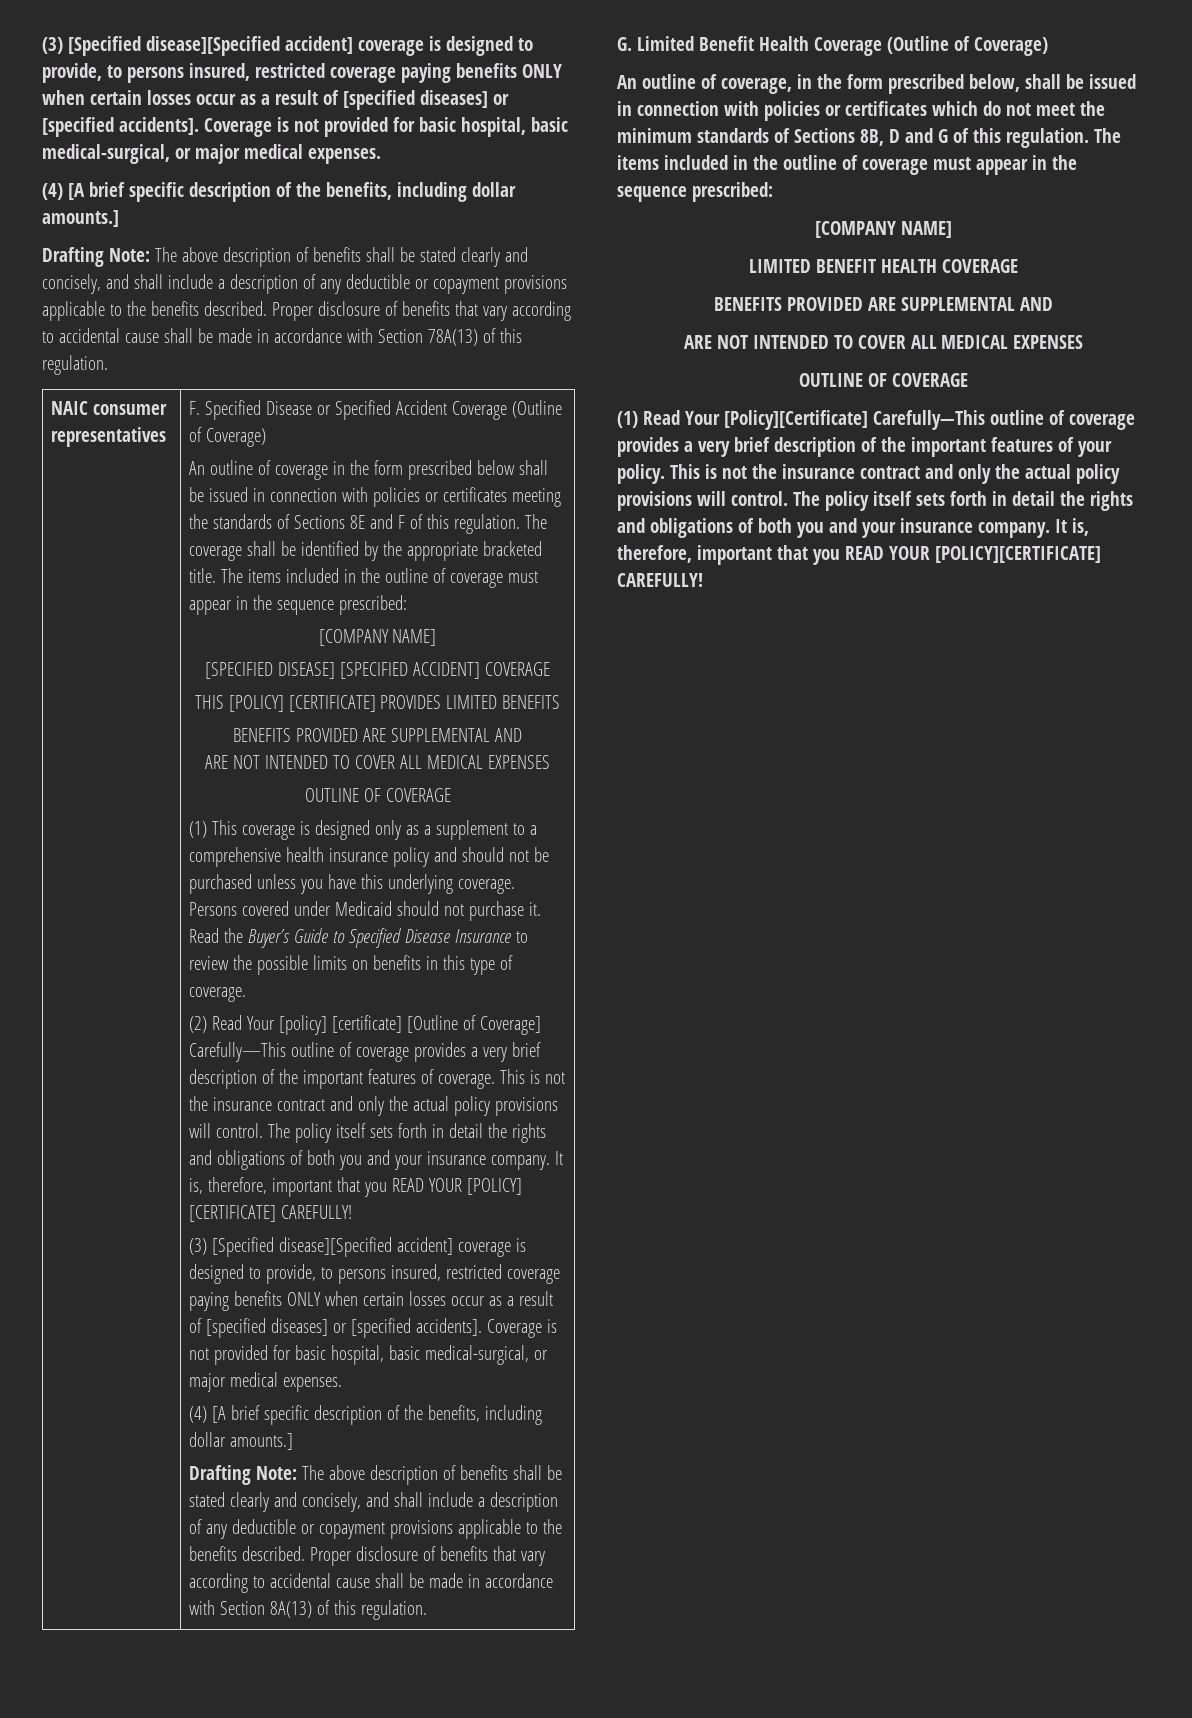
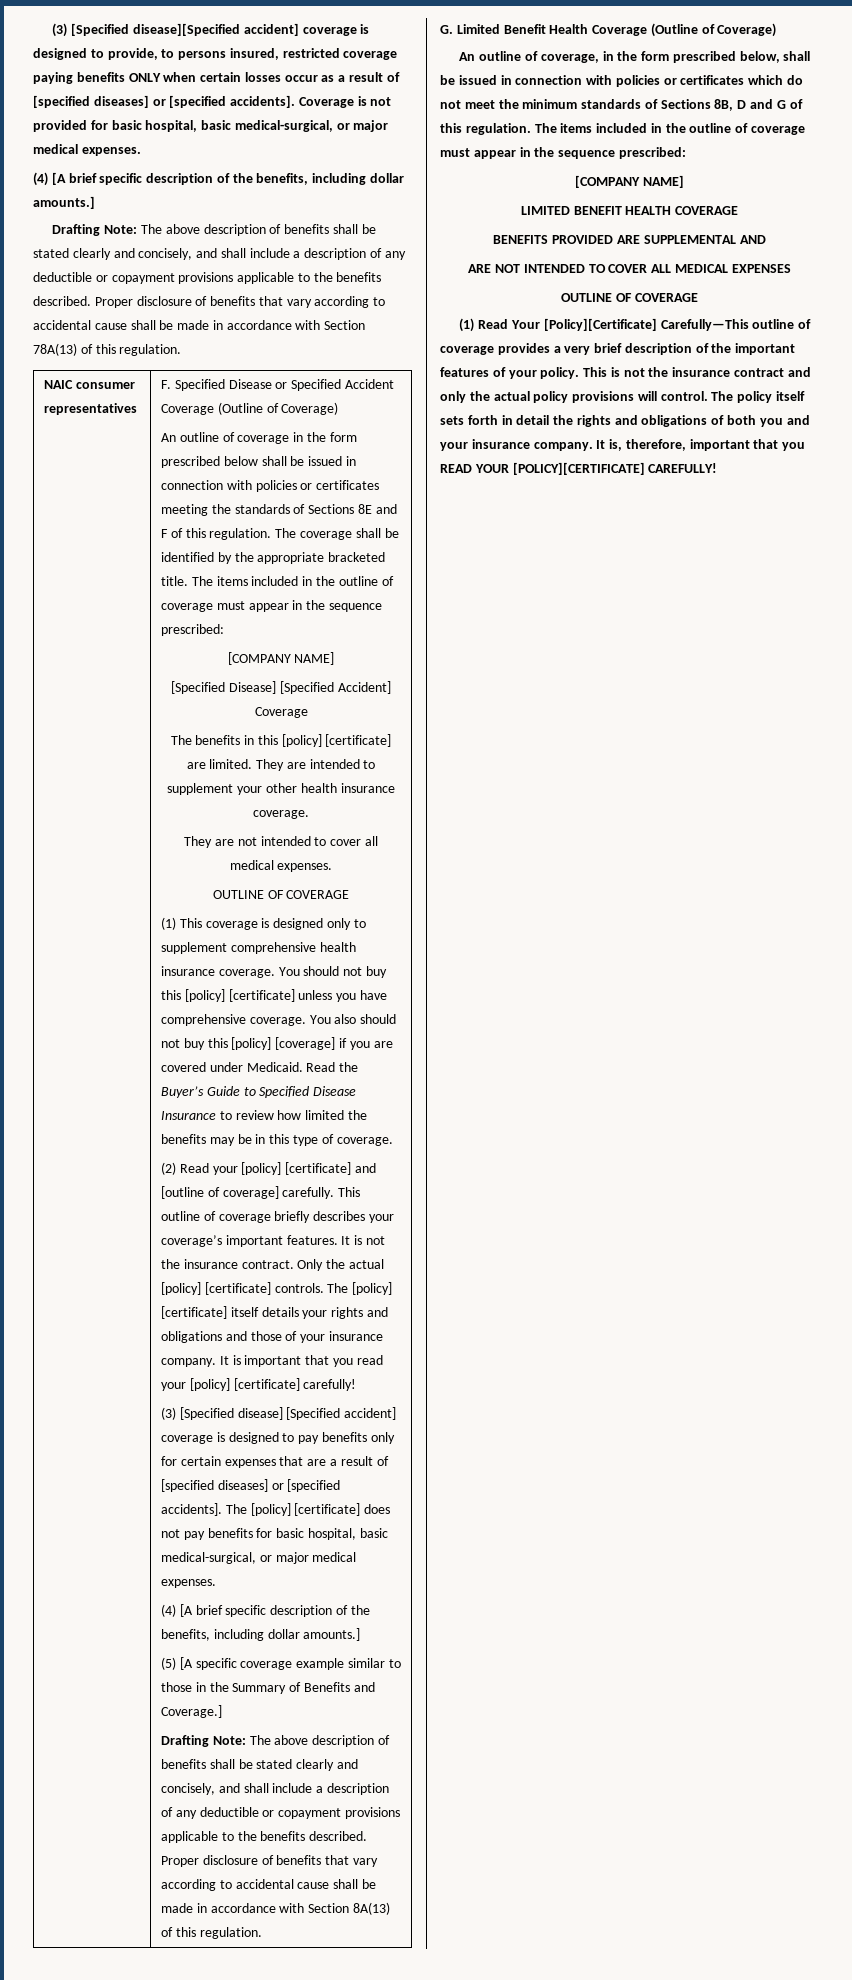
[205,662,550,679] [194,695,561,712] [233,728,522,742] [205,755,550,769] [SPECIFIED DISEASE] [SPECIFIED ACCIDENT] COVERAGE // THIS [POLICY] [CERTIFICATE] PROVIDES LIMITED BENEFITS // BENEFITS PROVIDED ARE SUPPLEMENTAL AND // ARE NOT INTENDED TO COVER ALL MEDICAL EXPENSES -> [171,681,391,694] [254,707,308,718] [170,734,392,747] [186,759,376,771] [167,783,395,795] [253,810,309,819] [184,836,378,848] [229,860,333,872] [Specified Disease] [Specified Accident] Coverage // The benefits in this [policy] [certificate] are limited. They are intended to supplement your other health insurance coverage. // They are not intended to cover all medical expenses.
[405,820,537,840] [188,847,549,867] [188,874,515,894] [188,901,541,921] as a supplement to a comprehensive health insurance policy and should not be purchased unless you have this underlying coverage. Persons covered under Medicaid should not purchase it. -> [353,919,366,928] [161,942,356,954] [161,966,388,978] [161,989,388,1002] [161,1014,397,1026] [161,1037,393,1050] [161,1062,303,1072] to supplement comprehensive health insurance coverage. You should not buy this [policy] [certificate] unless you have comprehensive coverage. You also should not buy this [policy] [coverage] if you are covered under Medicaid.
[232,955,421,975] the possible limits on benefits -> [277,1110,368,1120] [161,1134,252,1146] how limited the benefits may be
[246,1015,541,1035] [188,1042,541,1062] [188,1069,565,1089] [188,1096,558,1116] [188,1123,546,1143] [188,1150,563,1170] [188,1177,522,1197] [188,1205,352,1222] [188,1237,526,1257] [188,1264,560,1284] [188,1291,553,1311] [188,1318,557,1338] [188,1345,268,1365] Your [policy] [certificate] [Outline of Coverage] Carefully—This outline of coverage provides a very brief description of the important features of coverage. This is not the insurance contract and only the actual policy provisions will control. The policy itself sets forth in detail the rights and obligations of both you and your insurance company. It is, therefore, important that you READ YOUR [POLICY] [CERTIFICATE] CAREFULLY! // (3) [Specified disease][Specified accident] coverage is designed to provide, to persons insured, restricted coverage paying benefits ONLY when certain losses occur as a result of [specified diseases] or [specified accidents]. Coverage is not provided -> [212,1162,377,1175] [161,1186,361,1199] [161,1211,395,1223] [161,1235,386,1247] [161,1259,385,1271] [161,1282,393,1295] [161,1306,389,1319] [161,1331,384,1343] [161,1355,383,1367] [161,1378,357,1391] [161,1407,397,1420] [161,1432,395,1444] [161,1456,389,1468] [161,1479,341,1492] [161,1503,391,1516] [161,1528,253,1540] your [policy] [certificate] and [outline of coverage] carefully. This outline of coverage briefly describes your coverage’s important features. It is not the insurance contract. Only the actual [policy] [certificate] controls. The [policy] [certificate] itself details your rights and obligations and those of your insurance company. It is important that you read your [policy] [certificate] carefully! // (3) [Specified disease] [Specified accident] coverage is designed to pay benefits only for certain expenses that are a result of [specified diseases] or [specified accidents]. The [policy] [certificate] does not pay benefits
(293, 1441) none -> [161,1657,401,1670] [161,1682,375,1694] [161,1705,223,1718] // (5) [A specific coverage example similar to those in the Summary of Benefits and Coverage.]

